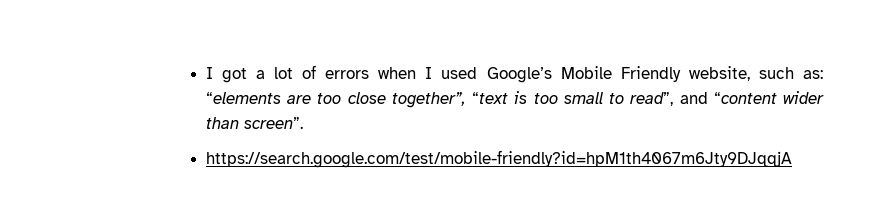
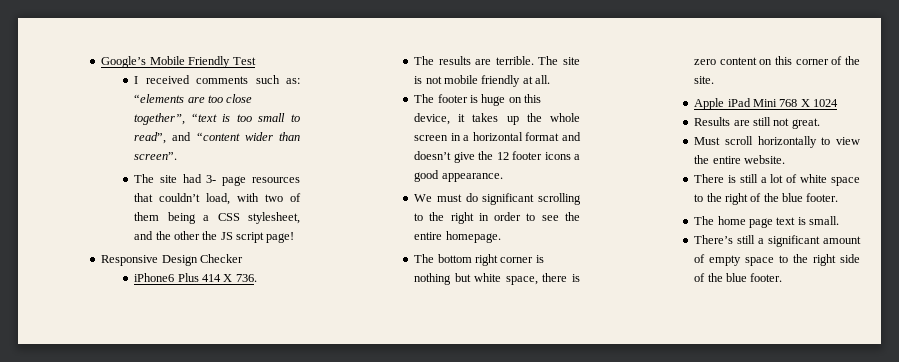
[205,65,750,83] I got a lot of errors when I used Google’s Mobile Friendly website, -> [101,56,256,68] [134,75,249,84] Google’s Mobile Friendly Test // I received comments
[205,150,792,168] https://search.google.com/test/mobile-friendly?id=hpM1th4067m6Jty9DJqqjA -> [134,174,300,186] [134,193,301,205] [134,212,300,224] [134,231,295,243] [101,254,244,266] [134,273,257,282] [414,56,580,65] [414,75,551,87] [414,94,542,106] [414,113,580,125] [414,132,581,141] [414,151,580,163] [414,170,503,182] [414,193,581,205] [414,212,580,224] [414,231,501,243] [414,254,544,266] [414,273,580,285] [694,56,860,65] [694,76,715,84] [694,98,839,110] [694,117,820,129] [694,136,860,148] [694,155,785,164] [694,174,860,186] [694,193,839,205] [694,216,840,228] [694,235,861,247] [694,254,860,266] [694,273,783,282] The site had 3- page resources that couldn’t load, with two of them being a CSS stylesheet, and the other the JS script page! // Responsive Design Checker // iPhone6 Plus 414 X 736. // The results are terrible. The site is not mobile friendly at all. // The footer is huge on this device, it takes up the whole screen in a horizontal format and doesn’t give the 12 footer icons a good appearance. // We must do significant scrolling to the right in order to see the entire homepage. // The bottom right corner is nothing but white space, there is zero content on this corner of the site. // Apple iPad Mini 768 X 1024 // Results are still not great. // Must scroll horizontally to view the entire website. // There is still a lot of white space to the right of the blue footer. // The home page text is small. // There’s still a significant amount of empty space to the right side of the blue footer.

